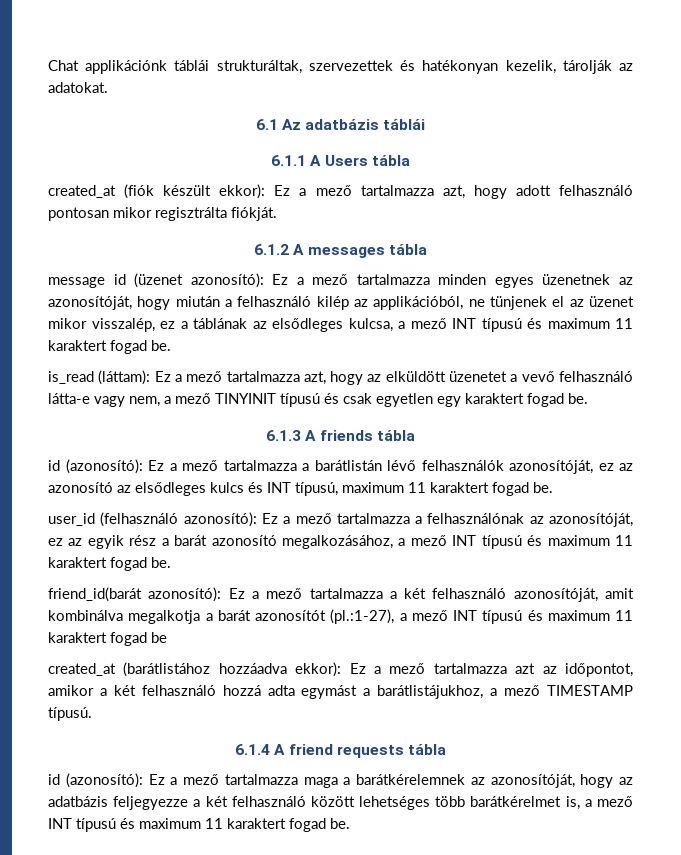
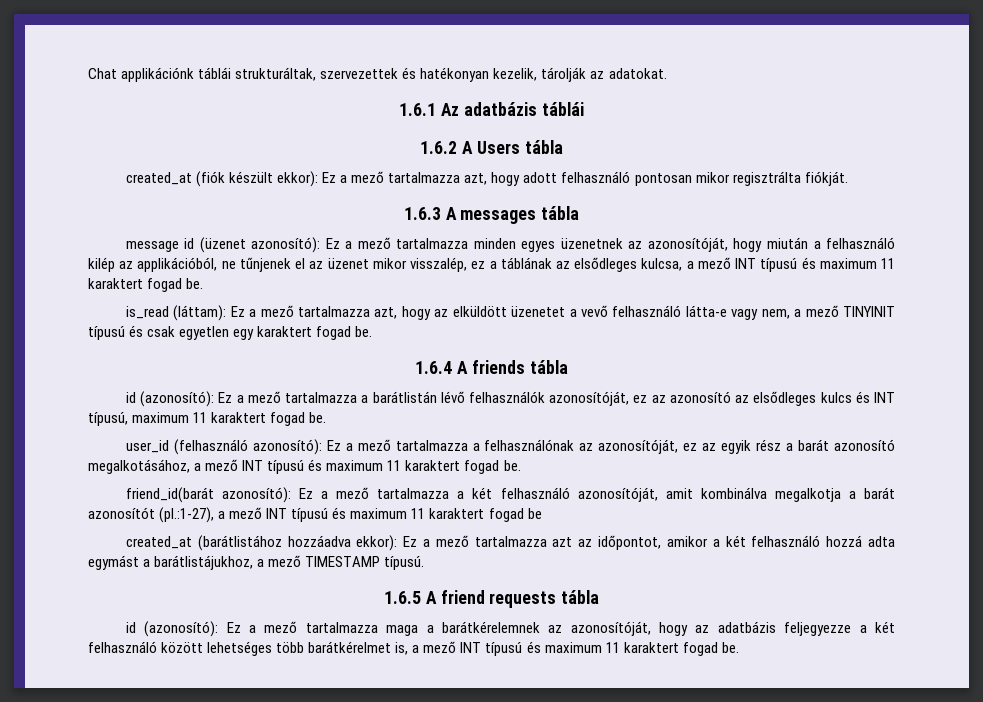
[255,119,278,130] 6.1 -> [399,103,437,116] 1.6.1
[271,155,307,166] 6.1.1 -> [420,141,458,154] 1.6.2
[254,244,290,255] 6.1.2 -> [403,207,441,220] 1.6.3
[489,296,547,310] tünjenek -> [239,257,291,272] tűnjenek
[266,430,302,441] 6.1.3 -> [415,361,453,374] 1.6.4
[282,535,393,549] megalkozásához, -> [88,459,190,474] megalkotásához,
[235,744,271,755] 6.1.4 -> [384,591,422,604] 1.6.5

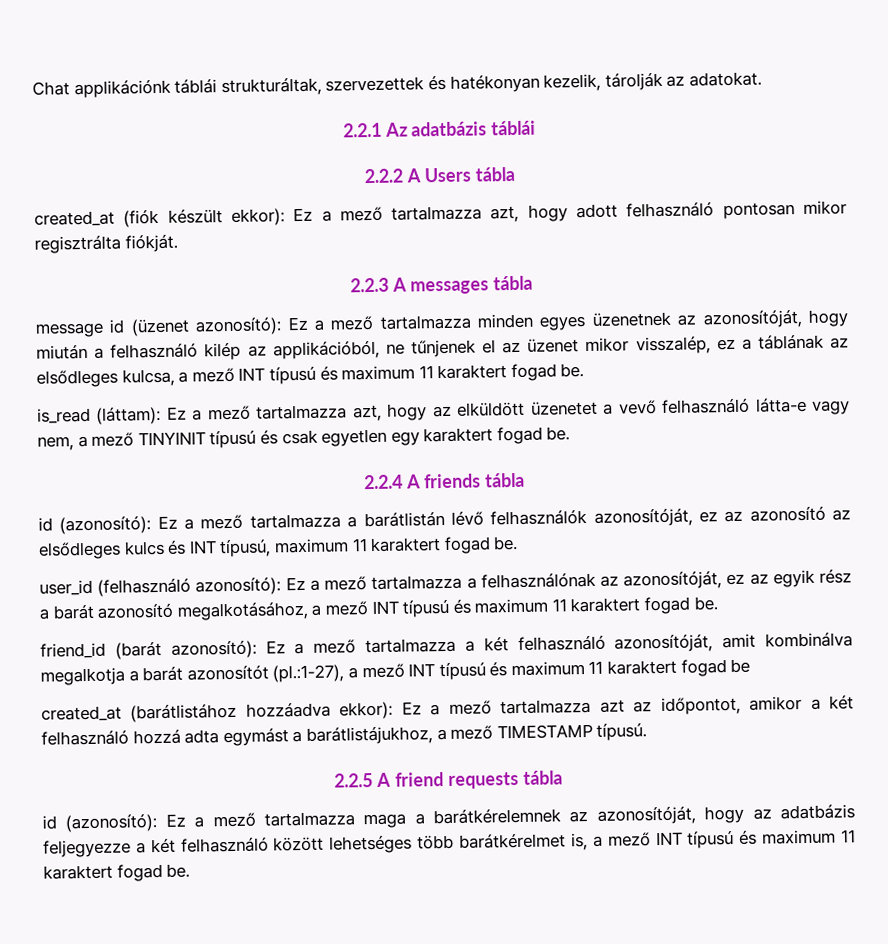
[399,103,437,116] 1.6.1 -> [342,122,382,138] 2.2.1
[420,141,458,154] 1.6.2 -> [363,168,403,184] 2.2.2
[403,207,441,220] 1.6.3 -> [349,277,389,293] 2.2.3
[415,361,453,374] 1.6.4 -> [363,474,403,490] 2.2.4
[125,487,214,503] friend_id(barát -> [40,641,162,660] friend_id (barát
[384,591,422,604] 1.6.5 -> [334,773,374,788] 2.2.5

